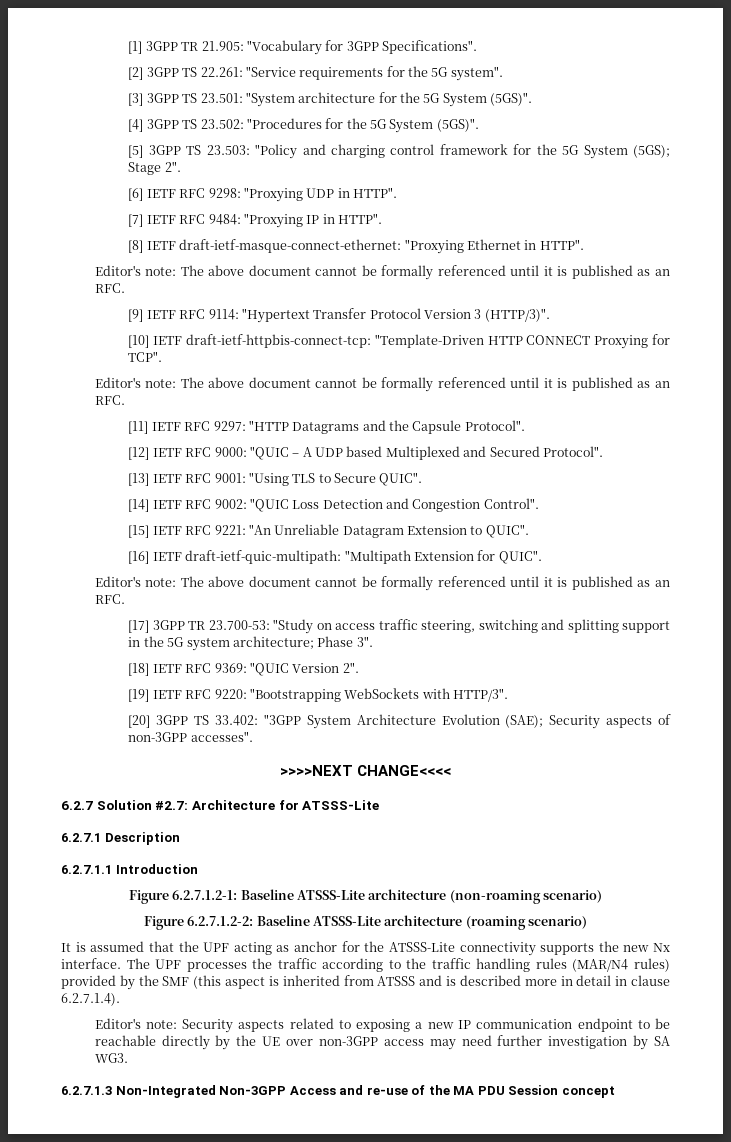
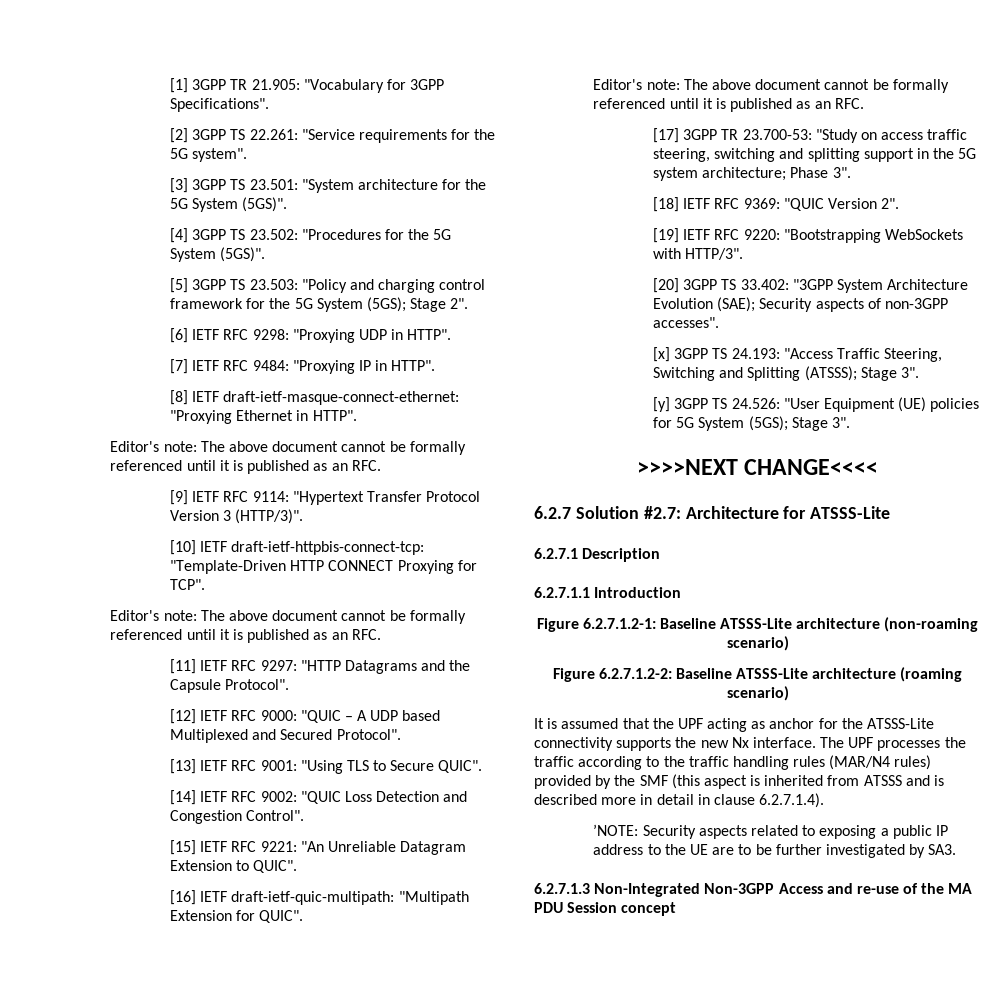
(253, 736) none -> [652,347,943,362] [652,366,919,381] [652,397,980,412] [652,416,850,431] // [x] 3GPP TS 24.193: "Access Traffic Steering, Switching and Splitting (ATSSS); Stage 3". // [y] 3GPP TS 24.526: "User Equipment (UE) policies for 5G System (5GS); Stage 3".
[94,1018,177,1029] Editor's note: -> [593,824,639,836] ’NOTE:
[427,1018,670,1032] [94,1035,670,1050] [94,1053,128,1063] new IP communication endpoint to be reachable directly by the UE over non-3GPP access may need further investigation by SA WG3. -> [892,825,948,839] [593,844,957,858] public IP address to the UE are to be further investigated by SA3.

